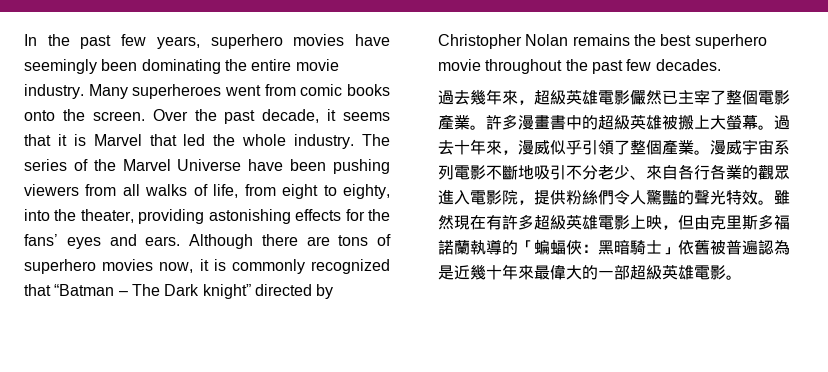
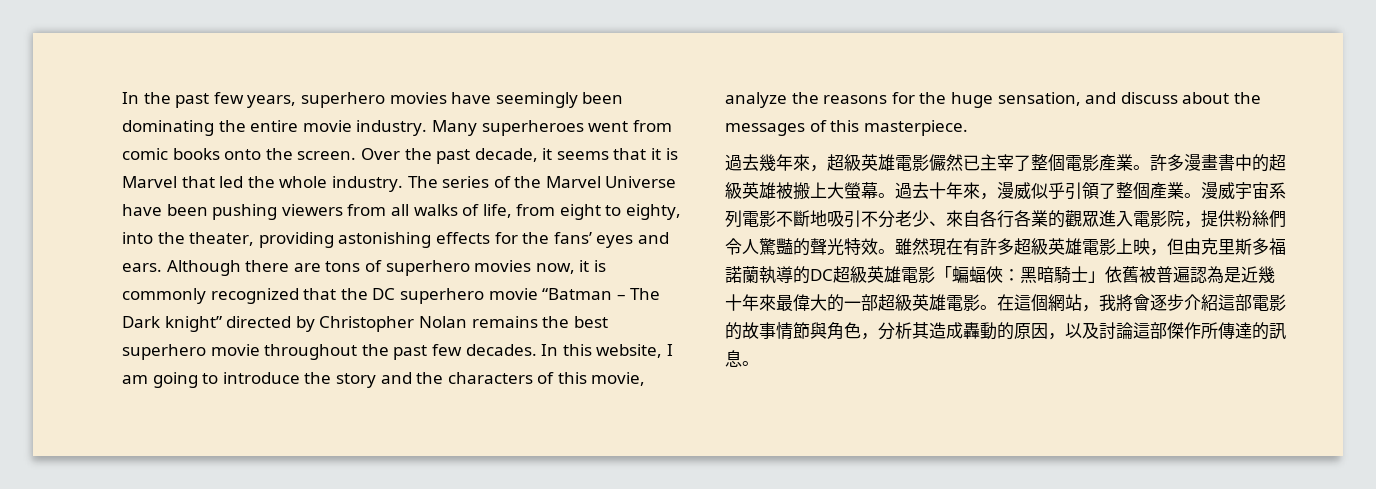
(51, 290) none -> [340,288,538,304] the DC superhero movie
(721, 65) none -> [541,344,673,358] [122,372,646,388] [725,92,1261,108] [725,120,968,136] In this website, I am going to introduce the story and the characters of this movie, analyze the reasons for the huge sensation, and discuss about the messages of this masterpiece.
(518, 247) none -> [810,266,935,283] DC超級英雄電影
(742, 277) none -> [997,294,1286,312] [725,322,1286,340] [725,350,759,367] 在這個網站，我將會逐步介紹這部電影的故事情節與角色，分析其造成轟動的原因，以及討論這部傑作所傳達的訊息。

